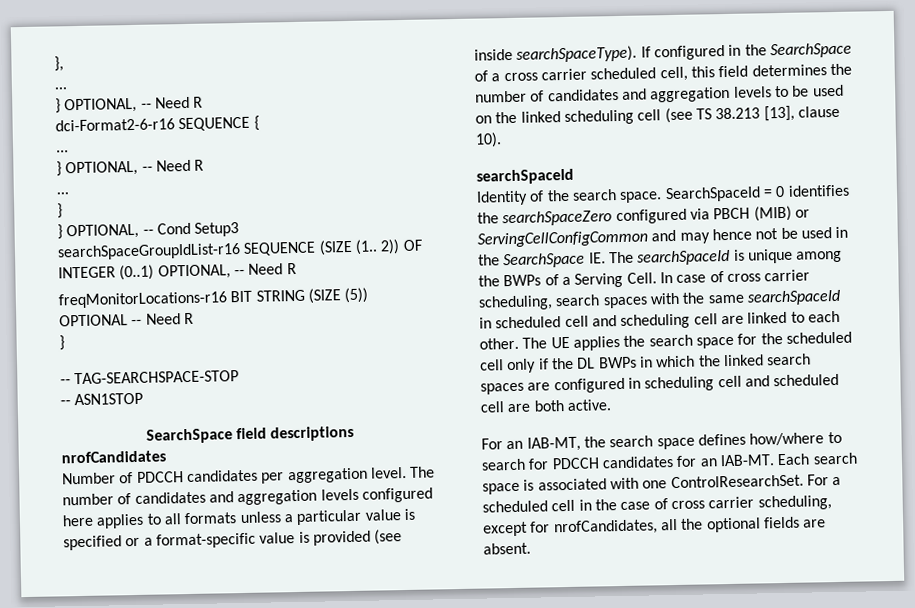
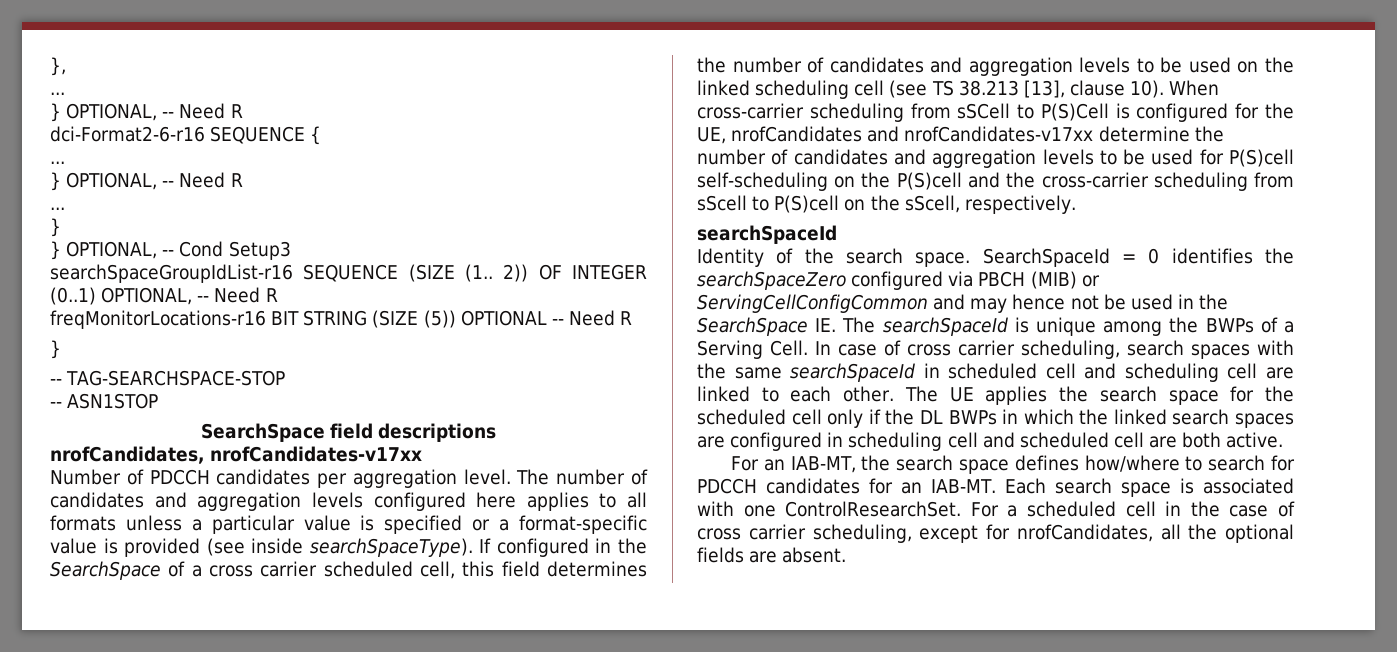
[61,450,166,464] nrofCandidates -> [50,446,423,464] nrofCandidates, nrofCandidates-v17xx
(502, 140) none -> [1169,80,1220,96] [697,103,1294,122] [697,126,1224,144] [697,149,1294,168] [697,172,1294,191] [697,195,1076,214] When cross-carrier scheduling from sSCell to P(S)Cell is configured for the UE, nrofCandidates and nrofCandidates-v17xx determine the number of candidates and aggregation levels to be used for P(S)cell self-scheduling on the P(S)cell and the cross-carrier scheduling from sScell to P(S)cell on the sScell, respectively.

